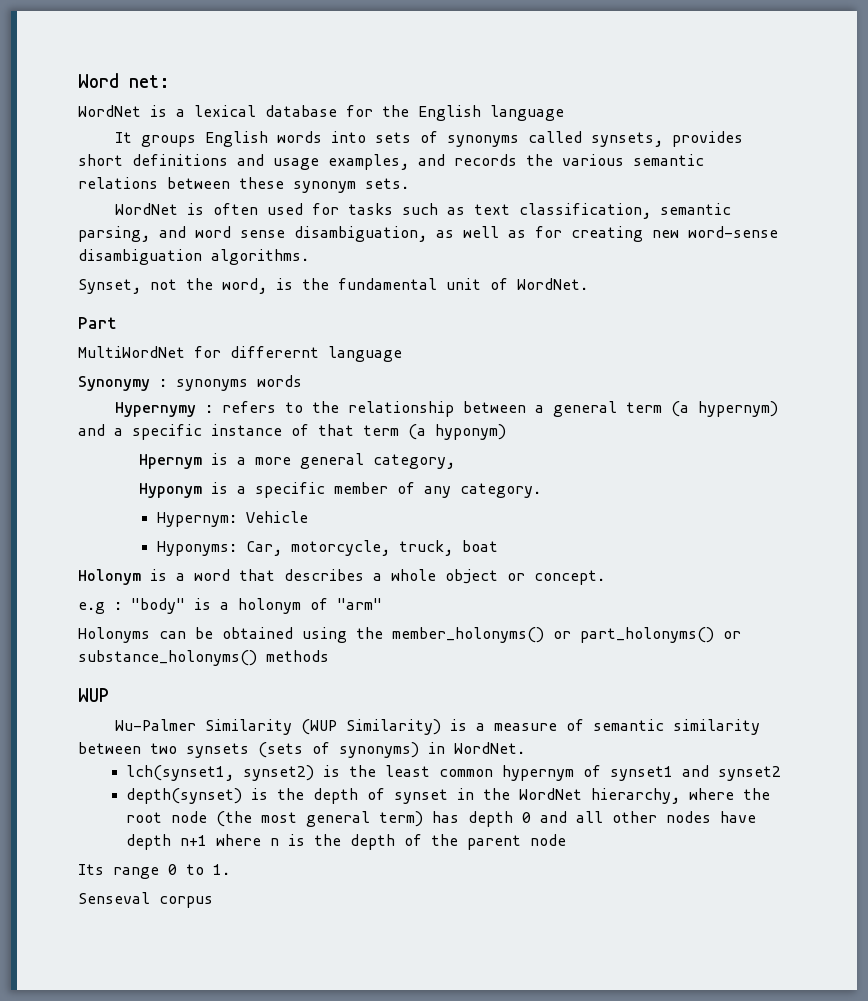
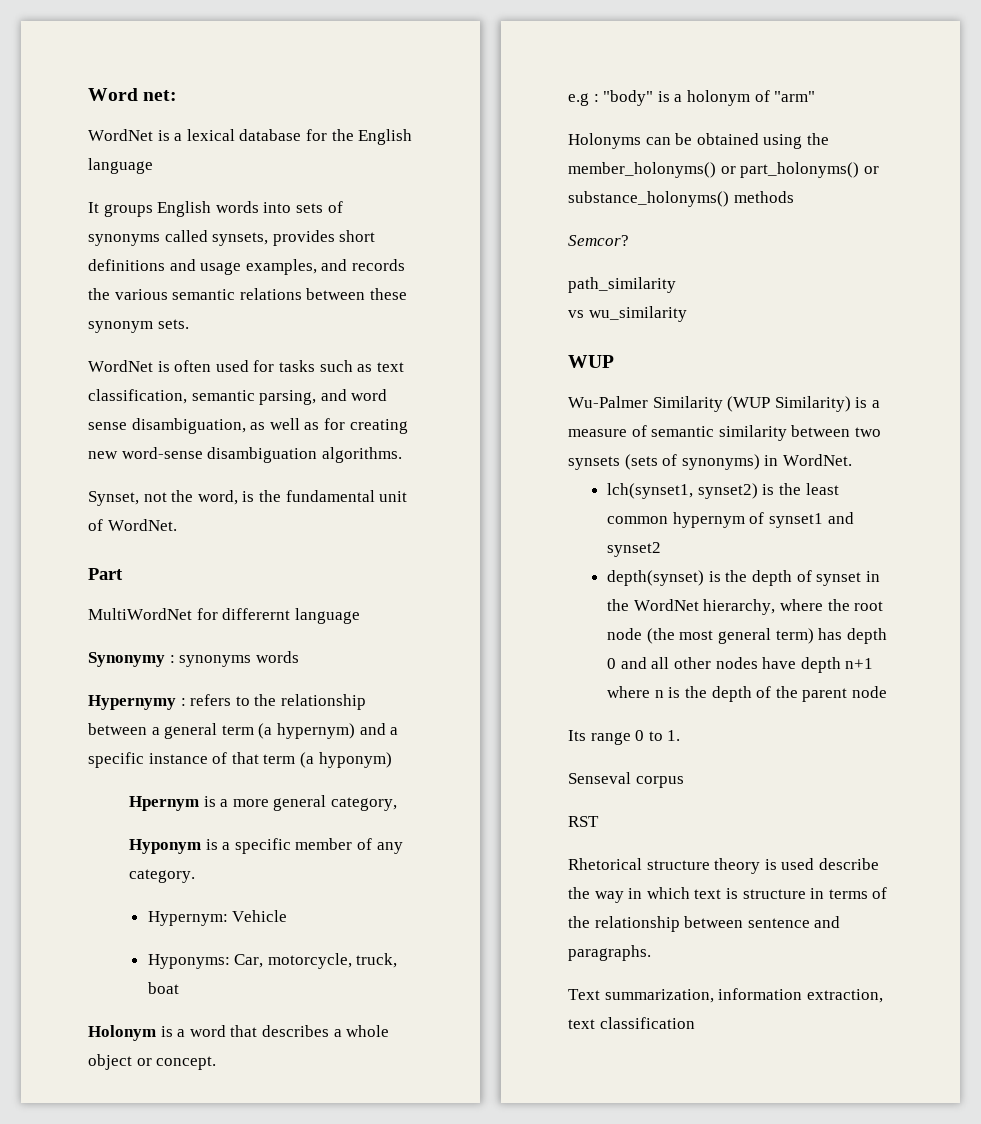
(329, 656) none -> [568,235,629,246] [568,277,676,293] [568,306,687,322] // Semcor? // path_similarity // vs wu_similarity
(213, 902) none -> [568,816,599,827] [568,858,879,874] [568,887,888,903] [568,916,841,932] [568,945,651,961] [568,988,883,1003] [568,1017,695,1029] // RST // Rhetorical structure theory is used describe the way in which text is structure in terms of the relationship between sentence and paragraphs. // Text summarization, information extraction, text classification

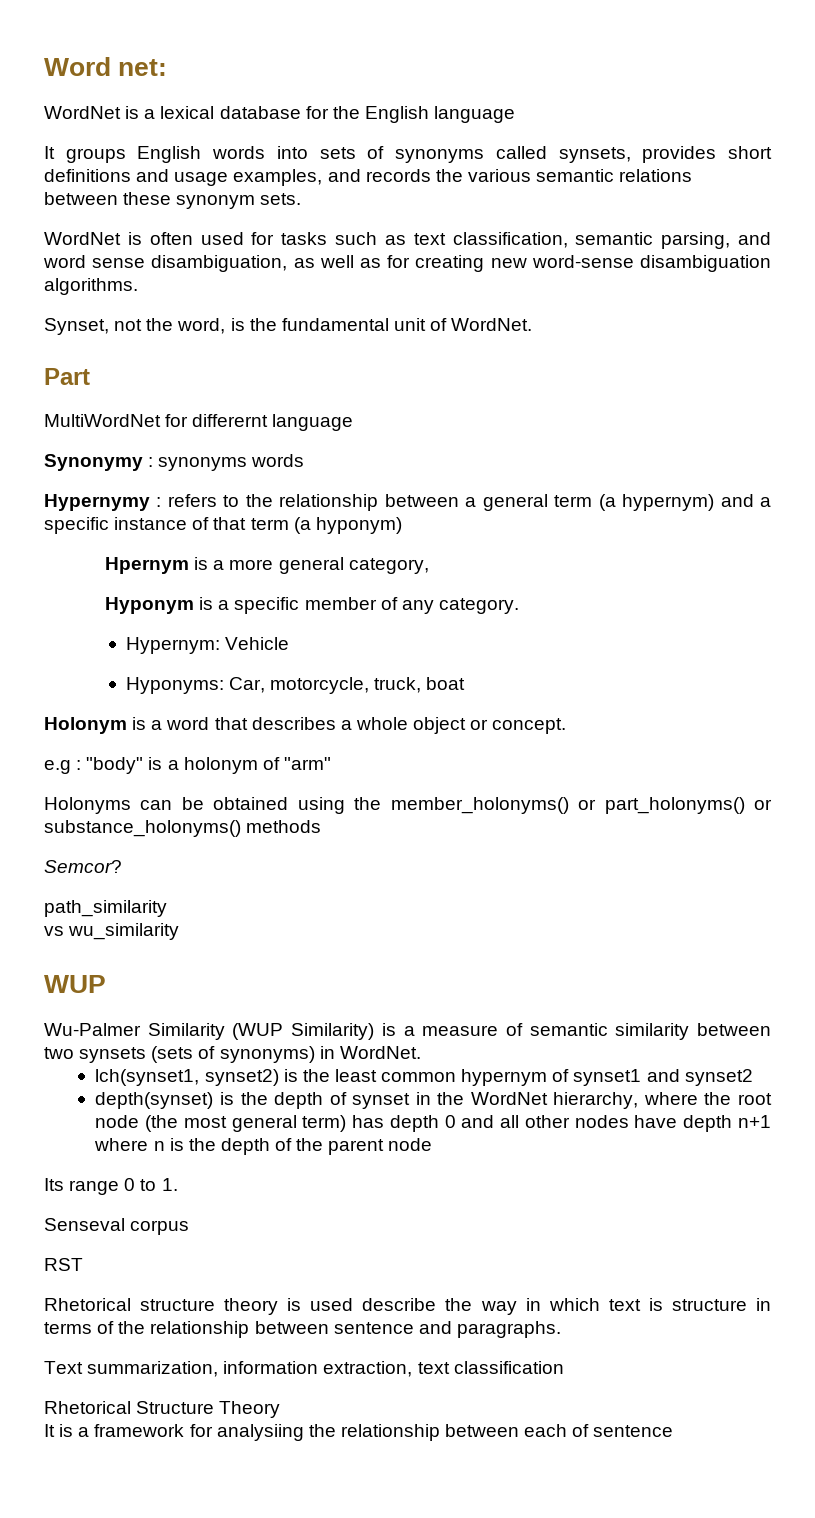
(695, 1023) none -> [44,1401,281,1418] [44,1424,674,1441] // Rhetorical Structure Theory // It is a framework for analysiing the relationship between each of sentence

